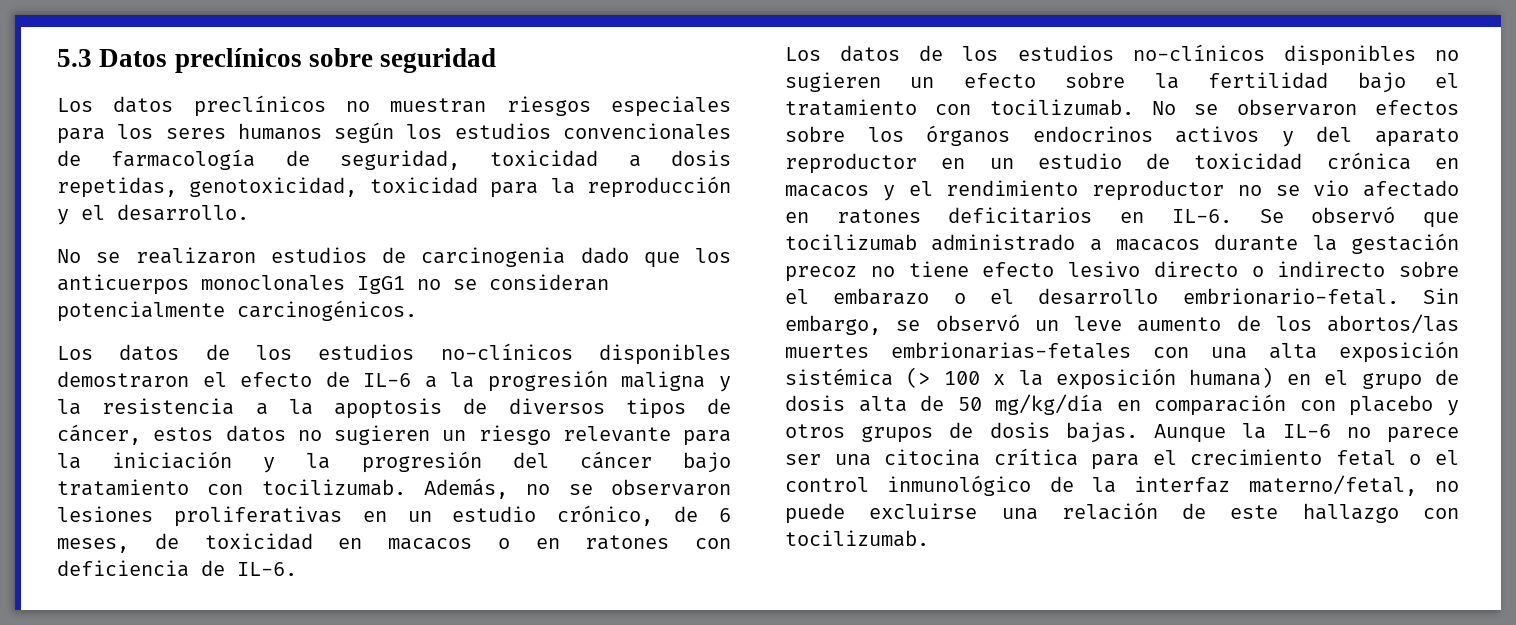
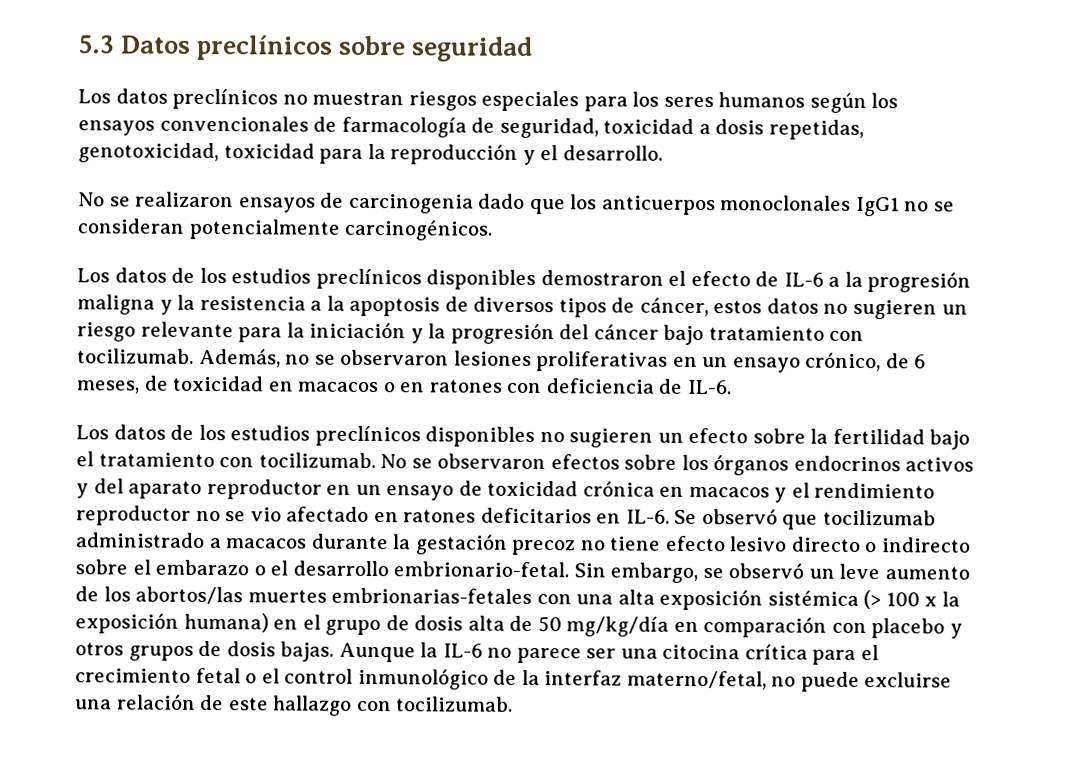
[454,123,551,139] estudios -> [78,120,155,136] ensayos
[270,247,367,263] estudios -> [238,197,316,213] ensayos
[440,343,573,360] no-clínicos -> [315,268,422,290] preclínicos
[452,506,537,522] estudio -> [732,357,801,373] ensayo
[1132,44,1265,61] no-clínicos -> [314,425,421,447] preclínicos
[1037,153,1122,169] estudio -> [386,485,455,501] ensayo

